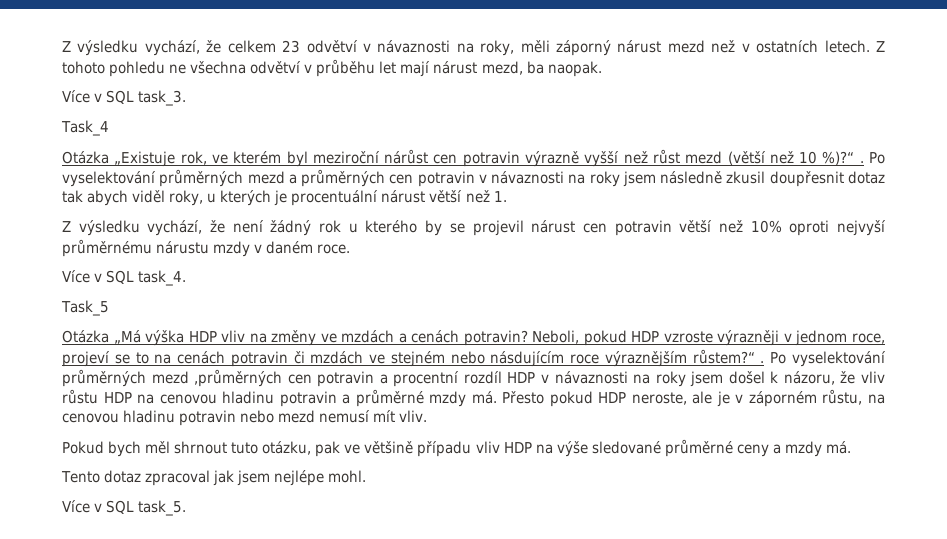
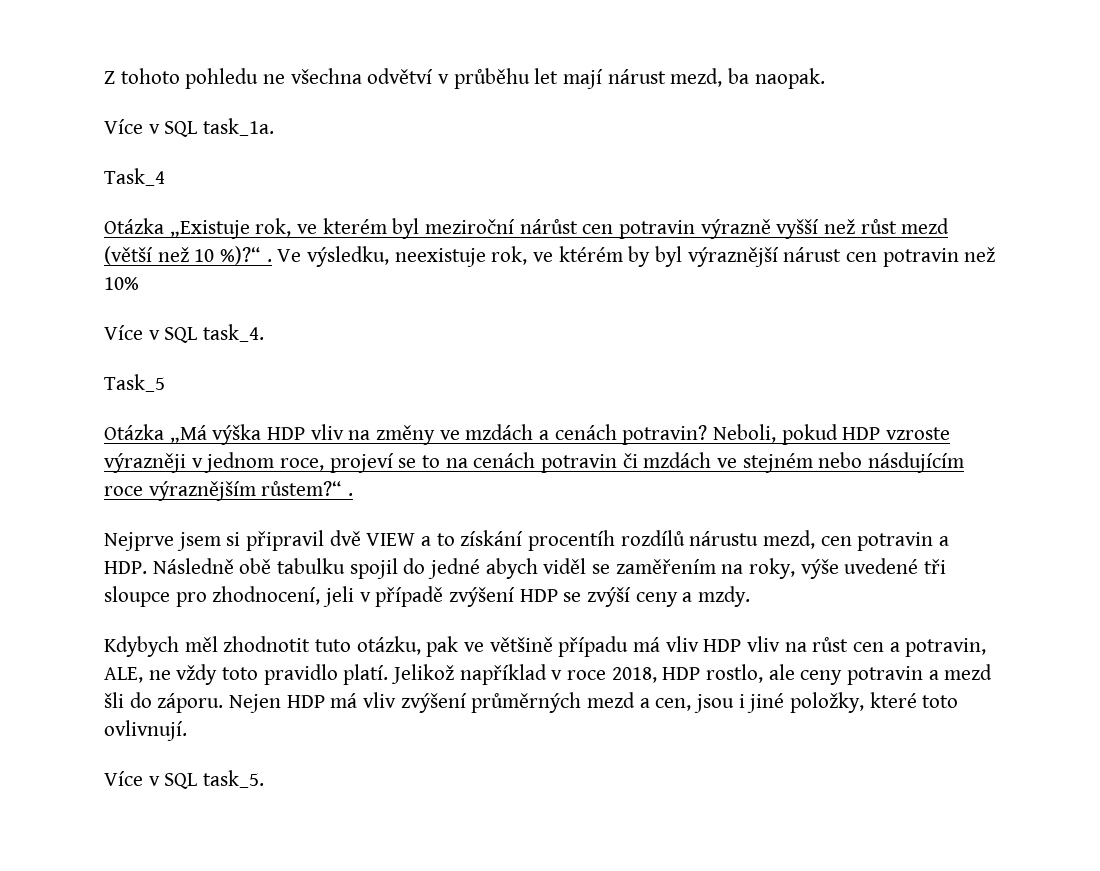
[62,40,886,56] Z výsledku vychází, že celkem 23 odvětví v návaznosti na roky, měli záporný nárust mezd než v ostatních letech. Z -> [104,71,115,84] Z
[138,90,187,106] task_3. -> [203,118,275,136] task_1a.
[868,152,885,164] [62,169,885,187] [62,190,507,206] [62,220,524,236] Po vyselektování průměrných mezd a průměrných cen potravin v návaznosti na roky jsem následně zkusil doupřesnit dotaz tak abych viděl roky, u kterých je procentuální nárust větší než 1. // Z výsledku vychází, že není žádný rok u kterého by se projevil -> [277,246,779,267] Ve výsledku, neexistuje rok, ve ktérém by byl výraznější
[679,220,713,233] větší -> (959, 257) none
[789,220,887,236] [62,239,351,257] oproti nejvyší průměrnému nárustu mzdy v daném roce. -> (139, 283) none
[770,351,886,367] [62,369,885,387] [62,389,885,407] [62,410,428,426] [62,441,228,457] Po vyselektování průměrných mezd ,průměrných cen potravin a procentní rozdíl HDP v návaznosti na roky jsem došel k názoru, že vliv růstu HDP na cenovou hladinu potravin a průměrné mzdy má. Přesto pokud HDP neroste, ale je v záporném růstu, na cenovou hladinu potravin nebo mezd nemusí mít vliv. // Pokud bych měl shrnout -> [104,530,950,551] [104,558,947,579] [104,586,751,607] [104,636,311,657] // Nejprve jsem si připravil dvě VIEW a to získání procentíh rozdílů nárustu mezd, cen potravin a HDP. Následně obě tabulku spojil do jedné abych viděl se zaměřením na roky, výše uvedené tři sloupce pro zhodnocení, jeli v případě zvýšení HDP se zvýší ceny a mzdy. // Kdybych měl zhodnotit
(472, 449) none -> [633,637,661,652] má
[535,439,851,457] [61,470,367,486] na výše sledované průměrné ceny a mzdy má. // Tento dotaz zpracoval jak jsem nejlépe mohl. -> [747,636,987,657] [104,664,993,685] [104,692,959,713] [104,720,187,741] vliv na růst cen a potravin, ALE, ne vždy toto pravidlo platí. Jelikož například v roce 2018, HDP rostlo, ale ceny potravin a mezd šli do záporu. Nejen HDP má vliv zvýšení průměrných mezd a cen, jsou i jiné položky, které toto ovlivnují.

